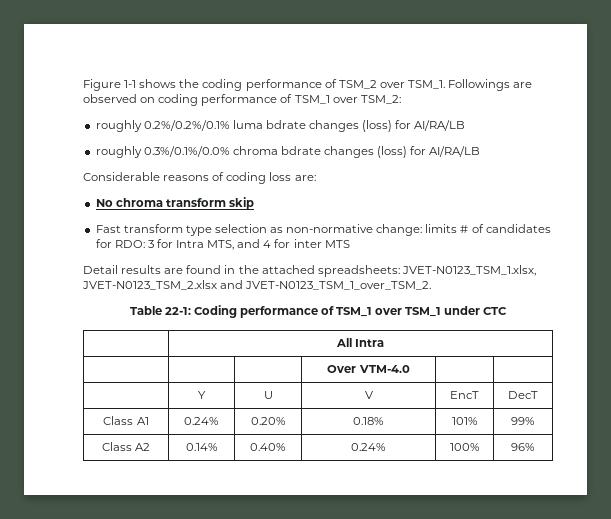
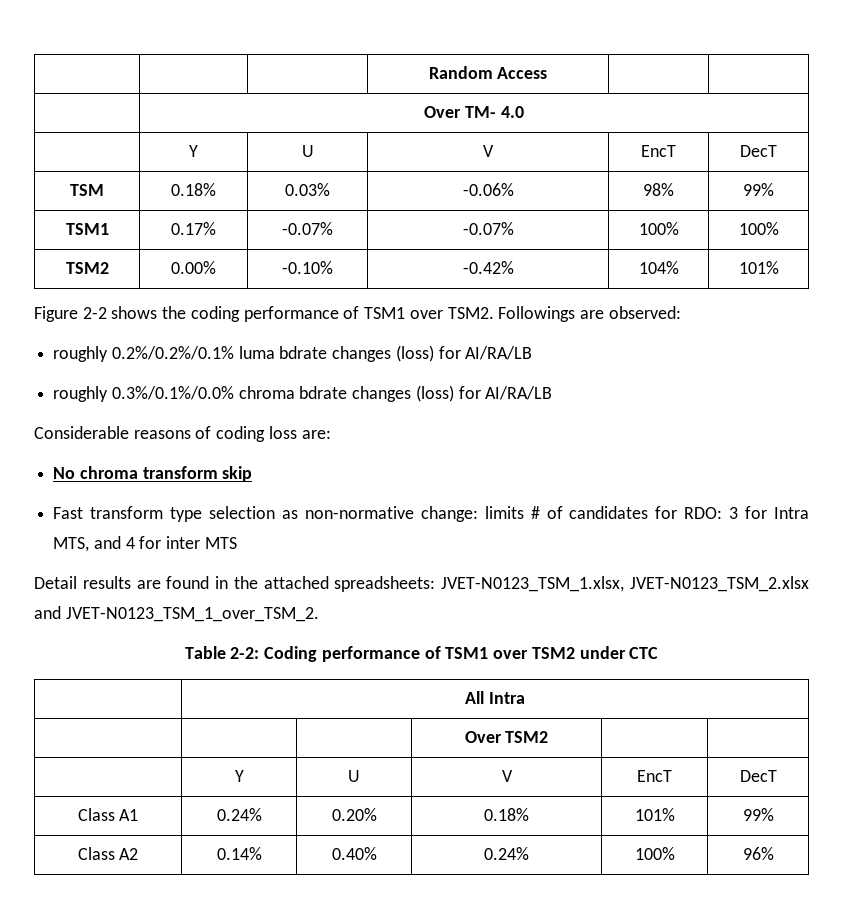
[83,79,137,91] Figure 1-1 -> [428,66,548,79] [424,106,524,118] [189,145,198,157] [301,145,314,157] [483,145,494,157] [641,145,676,157] [740,145,777,157] [70,184,104,196] [171,183,216,196] [285,183,330,196] [462,183,514,196] [643,183,674,196] [743,183,774,196] [65,223,109,235] [171,222,216,235] [282,222,333,235] [462,222,514,235] [638,222,679,235] [738,222,779,235] [65,262,109,274] [171,261,216,274] [282,261,333,274] [462,261,514,274] [638,261,679,274] [738,261,779,274] [34,306,107,322] | | | Random Access | | // | Over TM- 4.0 // | Y | U | V | EncT | DecT // TSM | 0.18% | 0.03% | -0.06% | 98% | 99% // TSM1 | 0.17% | -0.07% | -0.07% | 100% | 100% // TSM2 | 0.00% | -0.10% | -0.42% | 104% | 101% // Figure 2-2
[338,79,533,91] [83,94,401,106] TSM_2 over TSM_1. Followings are observed on coding performance of TSM_1 over TSM_2: -> [364,306,681,322] TSM1 over TSM2. Followings are observed:
[164,307,191,315] 22-1: -> [230,647,260,659] 2-2:
[336,307,442,317] TSM_1 over TSM_1 -> [445,647,575,659] TSM1 over TSM2
[358,365,410,373] VTM-4.0 -> [505,731,549,743] TSM2

